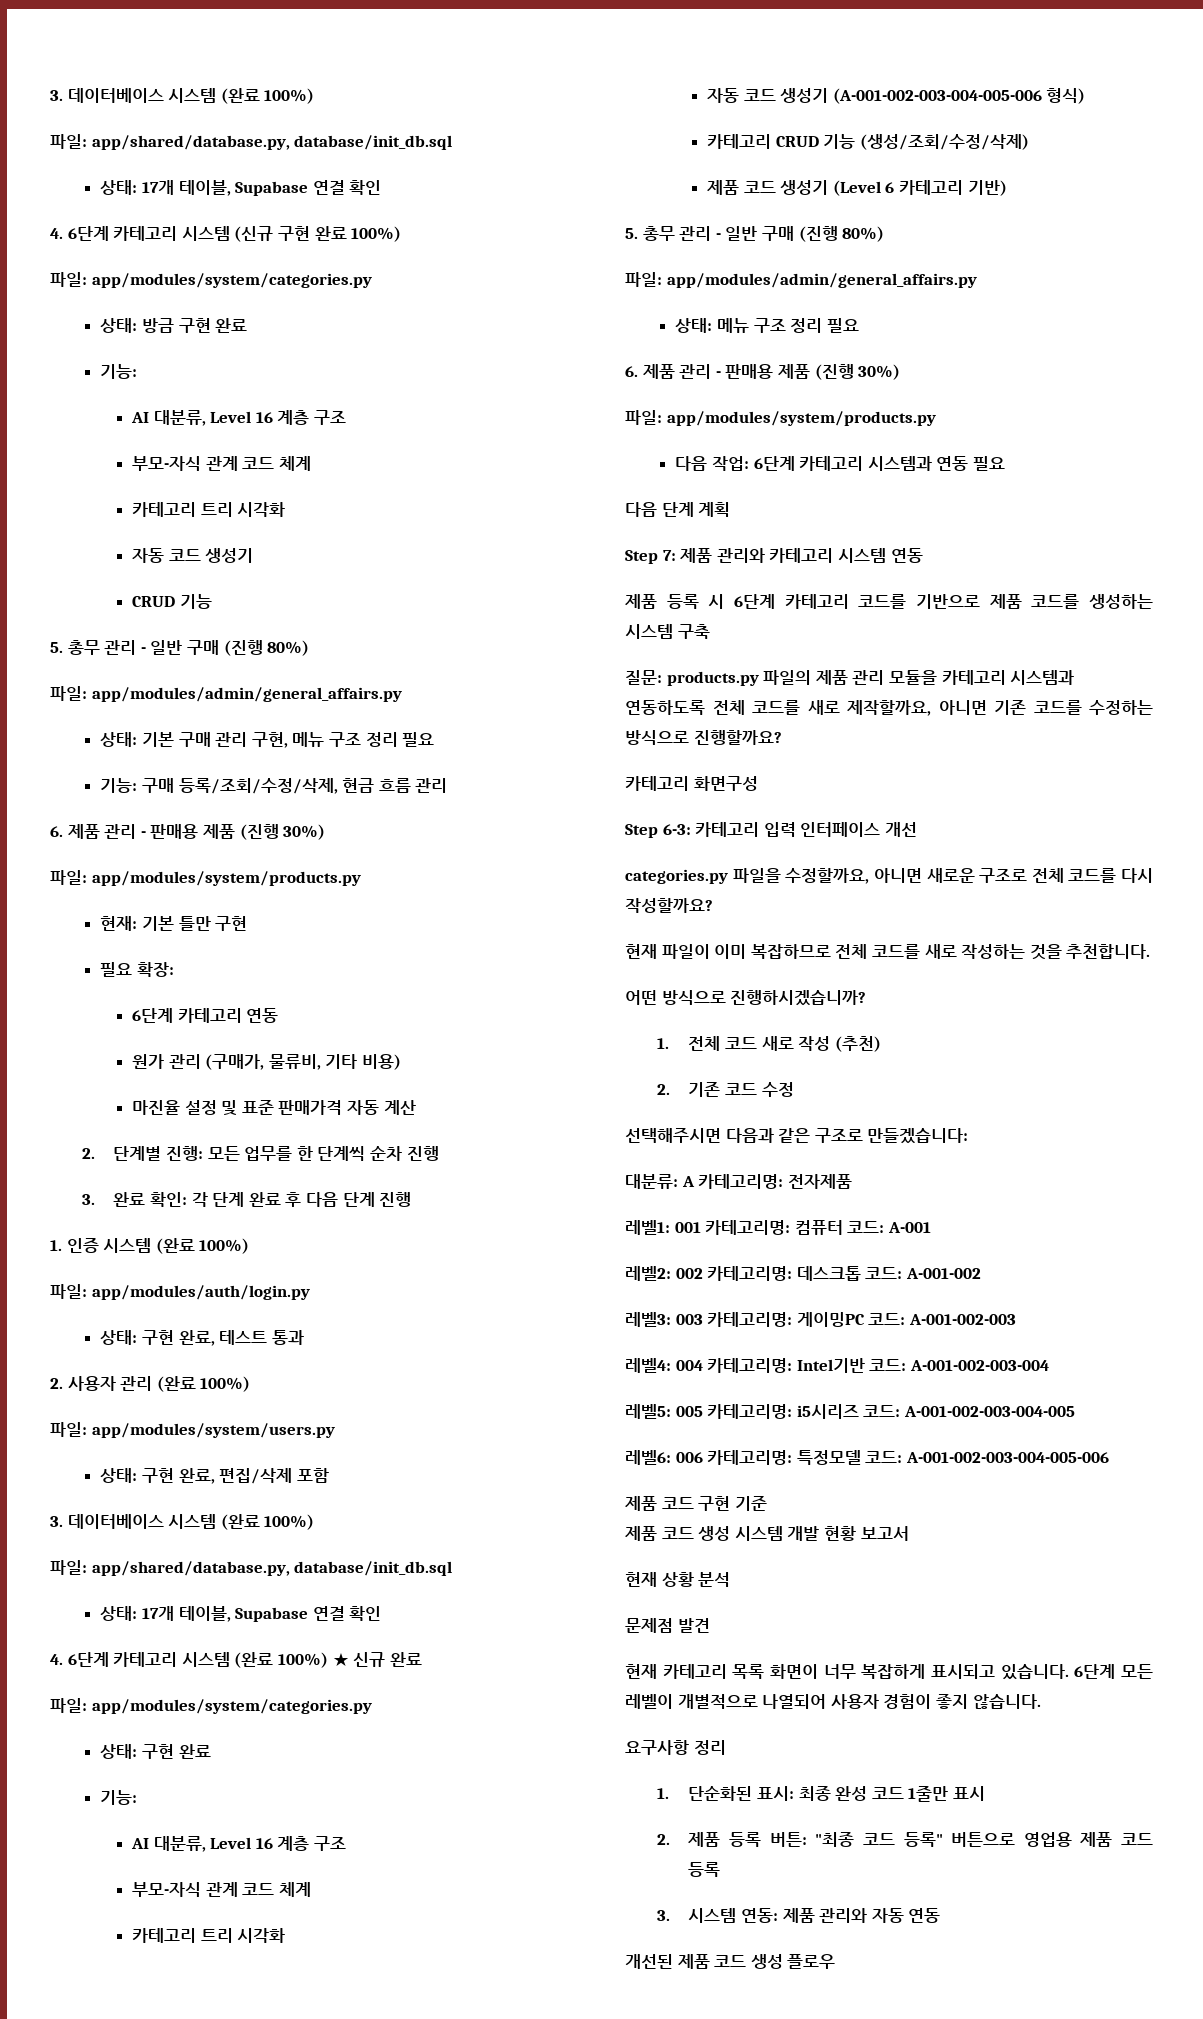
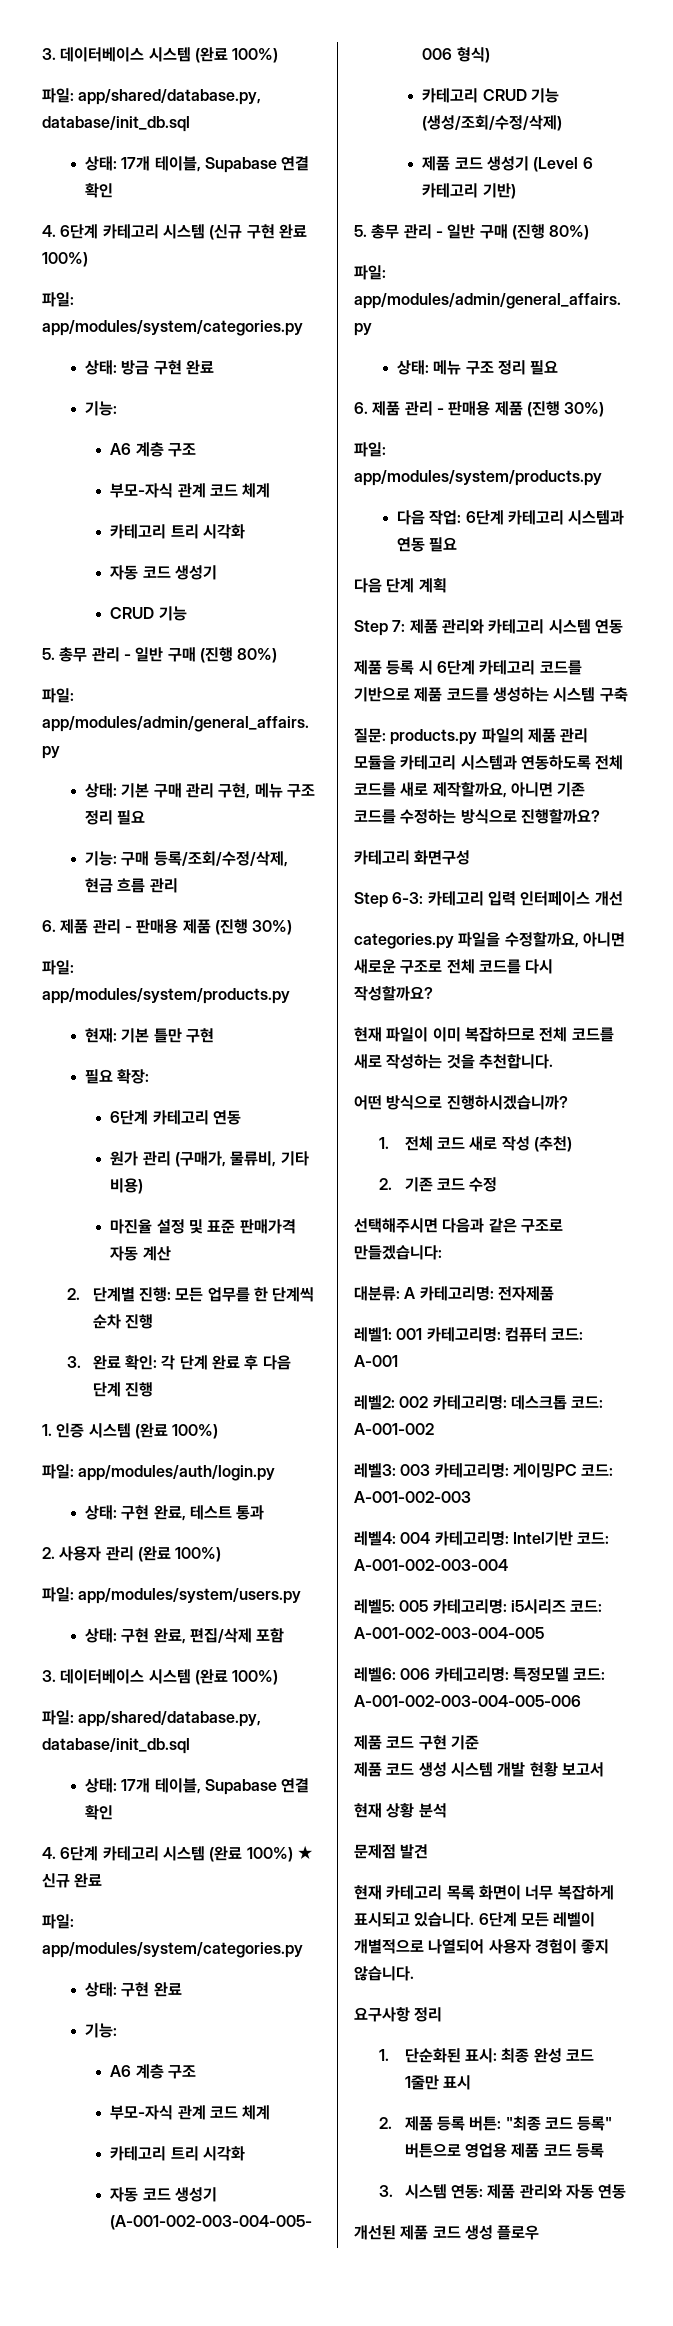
[131,410,273,426] AI 대분류, Level 16 -> [110,443,132,455] A6
[131,1836,273,1852] AI 대분류, Level 16 -> [110,2065,132,2077] A6

